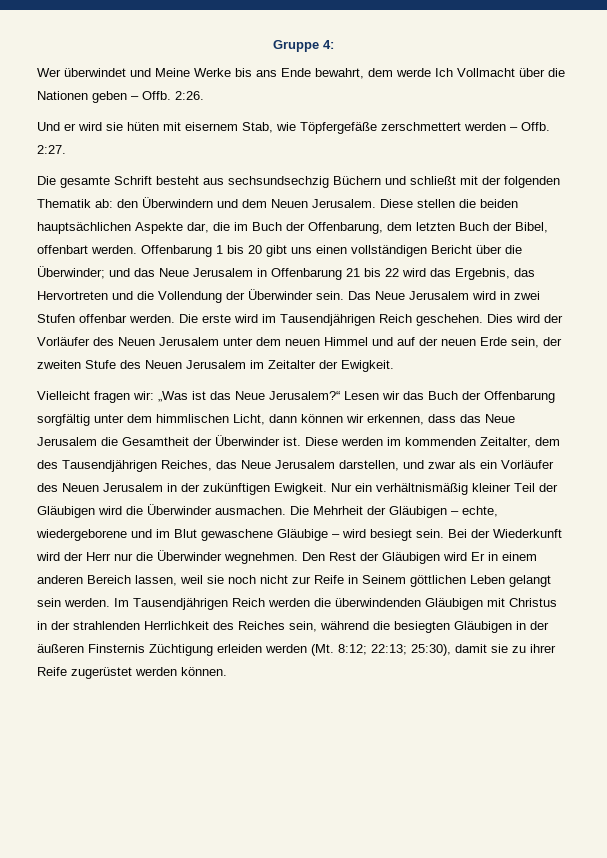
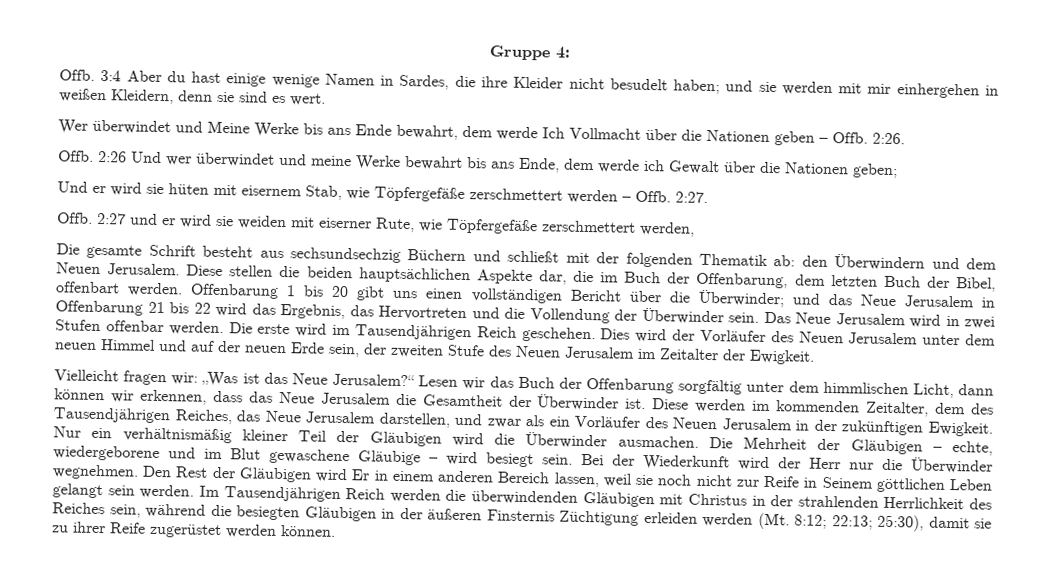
(334, 44) none -> [59,69,999,99] [59,88,326,106] // Offb. 3:4 Aber du hast einige wenige Namen in Sardes, die ihre Kleider nicht besudelt haben; und sie werden mit mir einhergehen in weißen Kleidern, denn sie sind es wert.
(204, 95) none -> [58,150,898,179] // Offb. 2:26 Und wer überwindet und meine Werke bewahrt bis ans Ende, dem werde ich Gewalt über die Nationen geben;
(66, 149) none -> [57,212,695,237] // Offb. 2:27 und er wird sie weiden mit eiserner Rute, wie Töpfergefäße zerschmettert werden,

